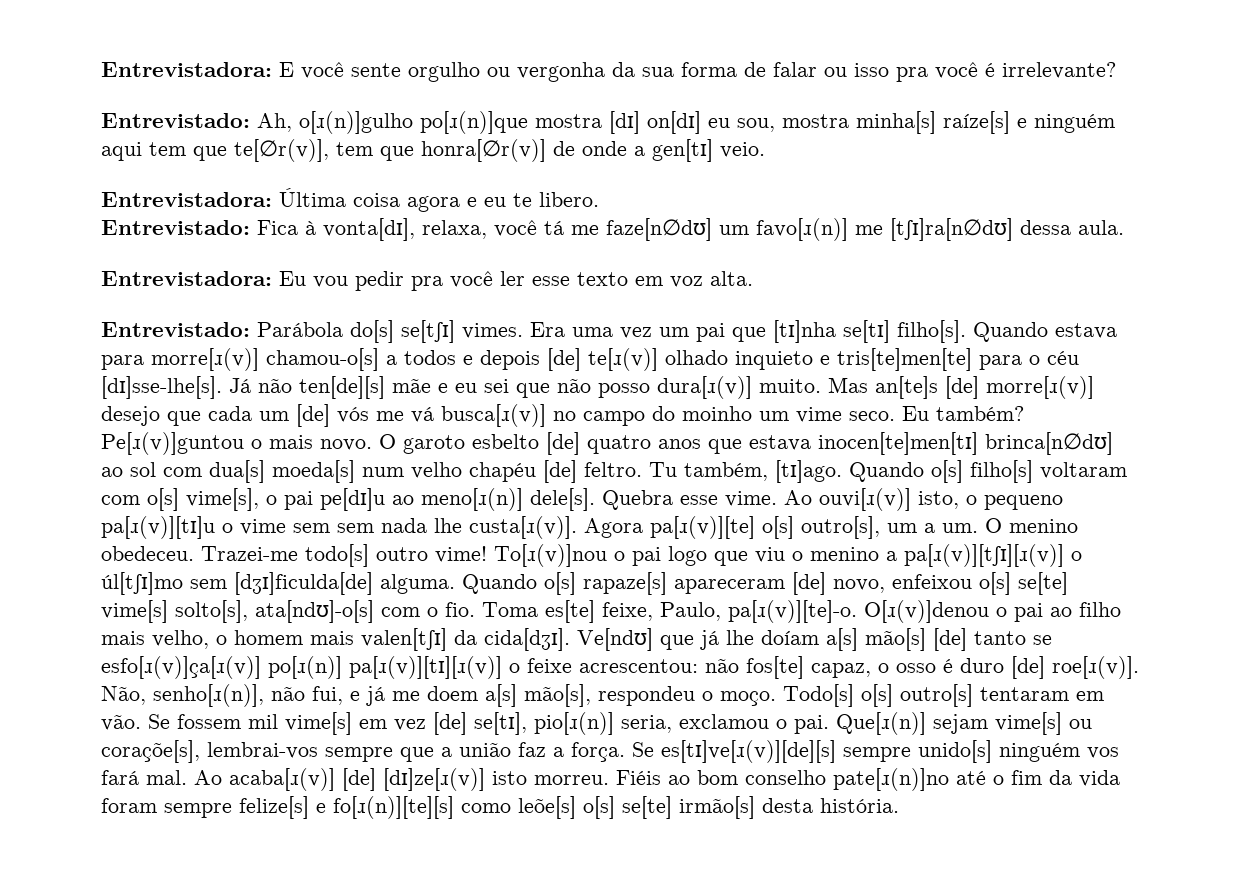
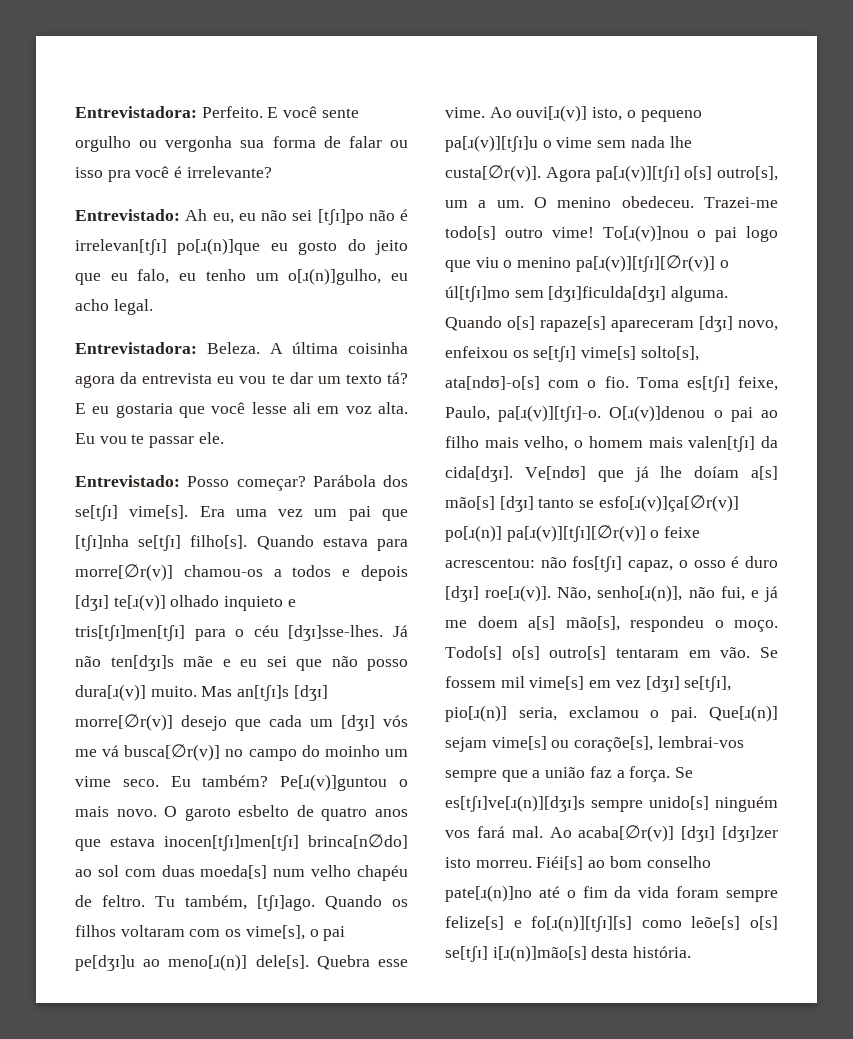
[101,62,272,77] Entrevistadora: -> [75,106,263,118] Entrevistadora: Perfeito.
[612,62,635,77] da -> (233, 144) none
[257,111,1115,134] [101,139,765,162] [101,188,599,212] [101,218,1124,241] [101,271,753,291] [101,320,523,343] Ah, o[ɹ(n)]gulho po[ɹ(n)]que mostra [dɪ] on[dɪ] eu sou, mostra minha[s] raíze[s] e ninguém aqui tem que te[∅r(v)], tem que honra[∅r(v)] de onde a gen[tɪ] veio. // Entrevistadora: Última coisa agora e eu te libero. // Entrevistado: Fica à vonta[dɪ], relaxa, você tá me faze[n∅dʊ] um favo[ɹ(n)] me [tʃɪ]ra[n∅dʊ] dessa aula. // Entrevistadora: Eu vou pedir pra você ler esse texto em voz alta. // Entrevistado: Parábola do[s] se[tʃɪ] vimes. -> [185,209,408,225] [75,238,408,255] [75,268,409,285] [75,299,153,315] [75,342,408,354] [75,372,408,388] [75,402,408,418] [75,432,224,448] [75,475,408,491] [75,505,189,521] Ah eu, eu não sei [tʃɪ]po não é irrelevan[tʃɪ] po[ɹ(n)]que eu gosto do jeito que eu falo, eu tenho um o[ɹ(n)]gulho, eu acho legal. // Entrevistadora: Beleza. A última coisinha agora da entrevista eu vou te dar um texto tá? E eu gostaria que você lesse ali em voz alta. Eu vou te passar ele. // Entrevistado: Posso começar? Parábola dos se[tʃɪ] vime[s].
[773,320,890,343] [tɪ]nha se[tɪ] -> [75,535,182,551] [tʃɪ]nha se[tʃɪ]
[151,348,379,371] morre[ɹ(v)] chamou-o[s] -> [75,564,263,581] morre[∅r(v)] chamou-os
[547,348,581,371] [de] -> [75,595,109,611] [dʒɪ]
[837,348,972,371] tris[te]men[te] -> [75,625,185,641] tris[tʃɪ]men[tʃɪ]
[101,376,222,399] [dɪ]sse-lhe[s]. -> [288,625,384,641] [dʒɪ]sse-lhes.
[299,376,385,399] ten[de][s] -> [110,655,174,671] ten[dʒɪ]s
[875,376,1094,399] an[te]s [de] morre[ɹ(v)] -> [237,685,328,701] [75,714,173,731] an[tʃɪ]s [dʒɪ] morre[∅r(v)]
[296,404,330,427] [de] -> [341,715,375,731] [dʒɪ]
[441,404,546,427] busca[ɹ(v)] -> [124,744,221,761] busca[∅r(v)]
[546,432,580,455] [de] -> [296,805,314,817] de
[818,432,1113,455] inocen[te]men[tɪ] brinca[n∅dʊ] -> [164,834,408,851] inocen[tʃɪ]men[tʃɪ] brinca[n∅do]
[209,460,265,483] dua[s] -> [161,865,195,877] duas
[543,460,577,483] [de] -> [75,895,92,907] de
[775,460,1033,483] [tɪ]ago. Quando o[s] filho[s] -> [257,895,408,911] [75,925,116,937] [tʃɪ]ago. Quando os filhos
[147,488,179,511] o[s] -> [225,929,242,937] os
[320,488,385,511] pe[dɪ]u -> [75,955,135,971] pe[dʒɪ]u
[101,516,215,539] pa[ɹ(v)][tɪ]u -> [445,135,538,152] pa[ɹ(v)][tʃɪ]u
[337,523,374,533] sem -> (627, 144) none
[469,516,755,539] custa[ɹ(v)]. Agora pa[ɹ(v)][te] -> [445,165,680,182] custa[∅r(v)]. Agora pa[ɹ(v)][tʃɪ]
[886,544,1064,567] a pa[ɹ(v)][tʃɪ][ɹ(v)] -> [575,255,715,272] pa[ɹ(v)][tʃɪ][∅r(v)]
[234,572,373,595] [dʒɪ]ficulda[de] -> [548,286,667,302] [dʒɪ]ficulda[dʒɪ]
[792,572,826,595] [de] -> [699,316,733,332] [dʒɪ]
[979,572,1068,595] o[s] se[te] -> [512,346,577,362] os se[tʃɪ]
[545,600,595,623] es[te] -> [686,376,730,392] es[tʃɪ]
[728,600,857,623] pa[ɹ(v)][te]-o. -> [498,405,602,422] pa[ɹ(v)][tʃɪ]-o.
[933,628,967,651] [de] -> [499,496,534,512] [dʒɪ]
[101,656,502,679] esfo[ɹ(v)]ça[ɹ(v)] po[ɹ(n)] pa[ɹ(v)][tɪ][ɹ(v)] -> [598,495,739,512] [445,525,646,542] esfo[ɹ(v)]ça[∅r(v)] po[ɹ(n)] pa[ɹ(v)][tʃɪ][∅r(v)]
[746,656,804,679] fos[te] -> [572,556,623,572] fos[tʃɪ]
[1011,656,1045,679] [de] -> [445,586,479,602] [dʒɪ]
[433,712,527,735] [de] se[tɪ], -> [645,676,732,692] [dʒɪ] se[tʃɪ],
[661,740,836,763] es[tɪ]ve[ɹ(v)][de][s] -> [445,795,585,812] es[tʃɪ]ve[ɹ(n)][dʒɪ]s
[229,768,485,791] acaba[ɹ(v)] [de] [dɪ]ze[ɹ(v)] -> [578,825,778,842] acaba[∅r(v)] [dʒɪ] [dʒɪ]zer
[616,770,661,785] Fiéis -> [536,856,584,870] Fiéi[s]
[333,796,454,819] fo[ɹ(n)][te][s] -> [531,915,633,932] fo[ɹ(n)][tʃɪ][s]
[622,796,755,819] se[te] irmão[s] -> [445,945,587,962] se[tʃɪ] i[ɹ(n)]mão[s]

